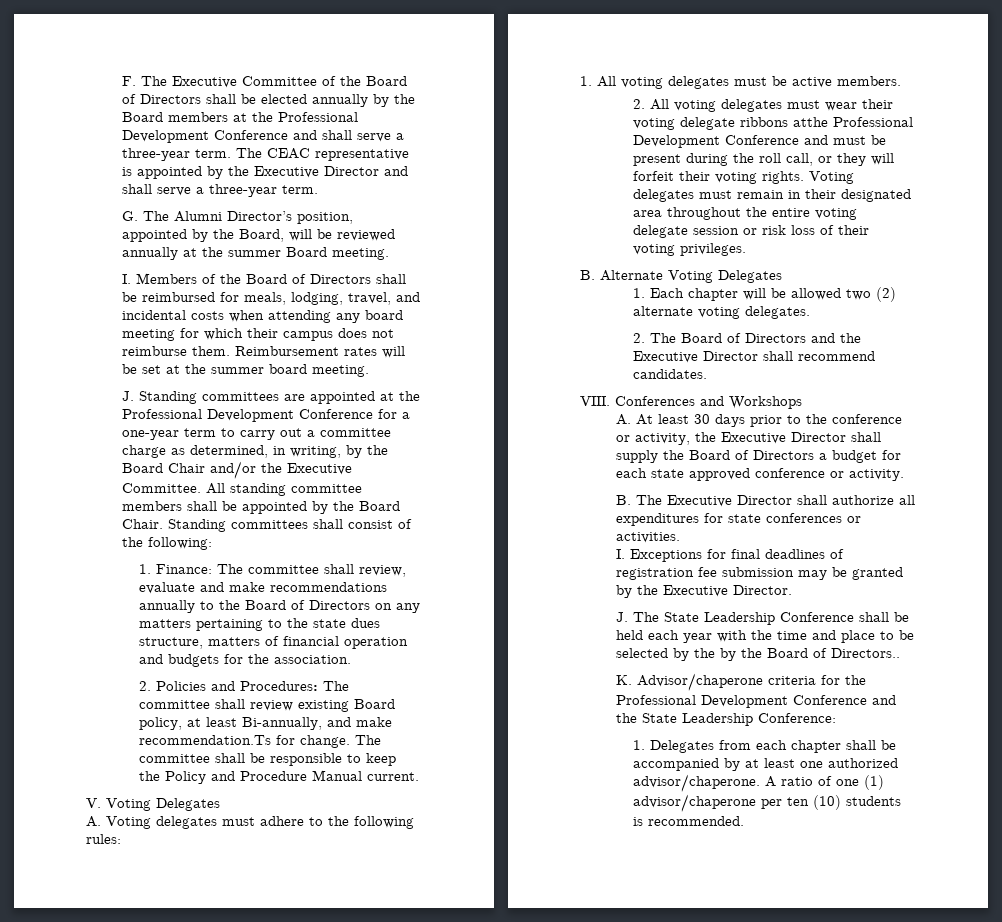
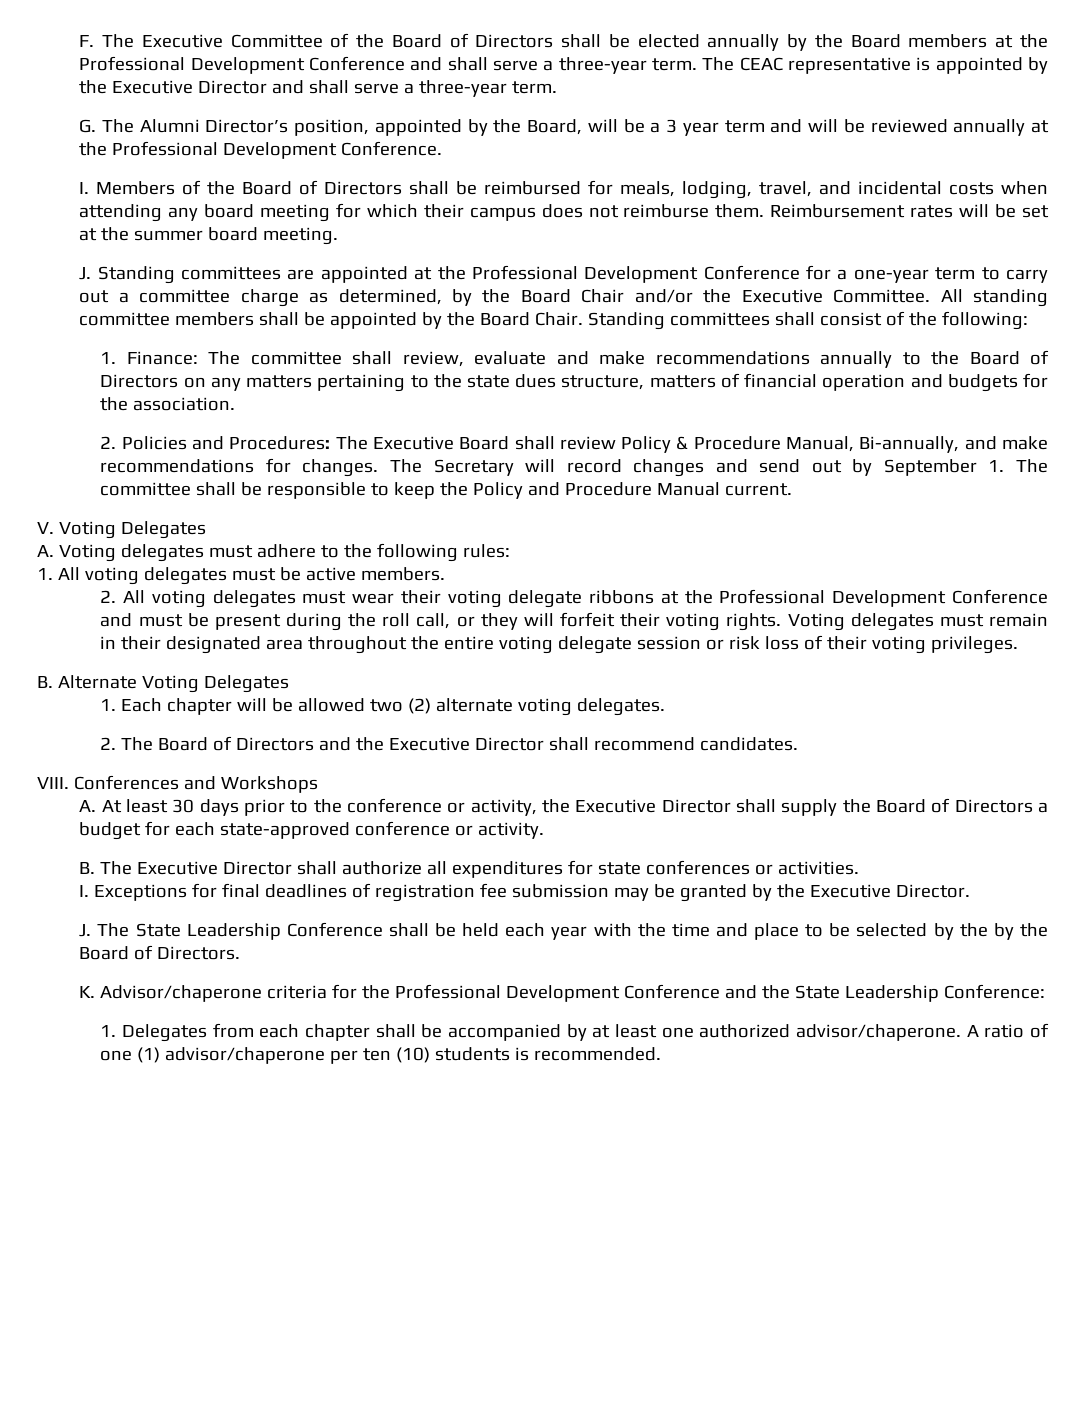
(332, 234) none -> [650,119,865,136] a 3 year term and will be
[227,247,389,260] summer Board meeting. -> [112,141,443,159] Professional Development Conference.
[272,446,341,458] in writing, -> (442, 297) none
[139,699,396,712] [139,717,393,730] [139,735,351,748] committee shall review existing Board policy, at least Bi-annually, and make recommendation.Ts for change. -> [372,436,1049,453] [100,458,1005,477] Executive Board shall review Policy & Procedure Manual, Bi-annually, and make recommendations for changes. The Secretary will record changes and send out by September 1.
[793,117,829,127] atthe -> [660,590,713,604] at the
[650,468,750,481] state approved -> [220,822,351,839] state-approved
[830,648,900,658] Directors.. -> [157,946,241,960] Directors.

